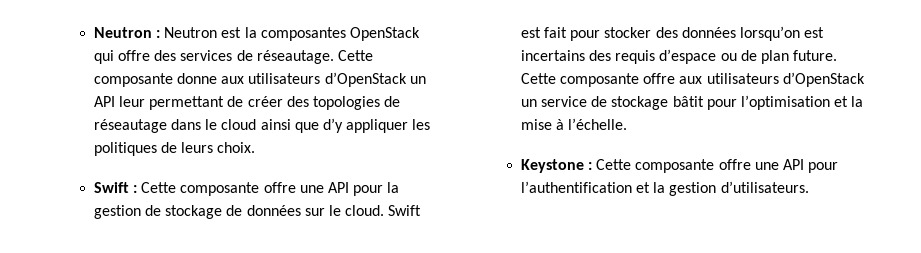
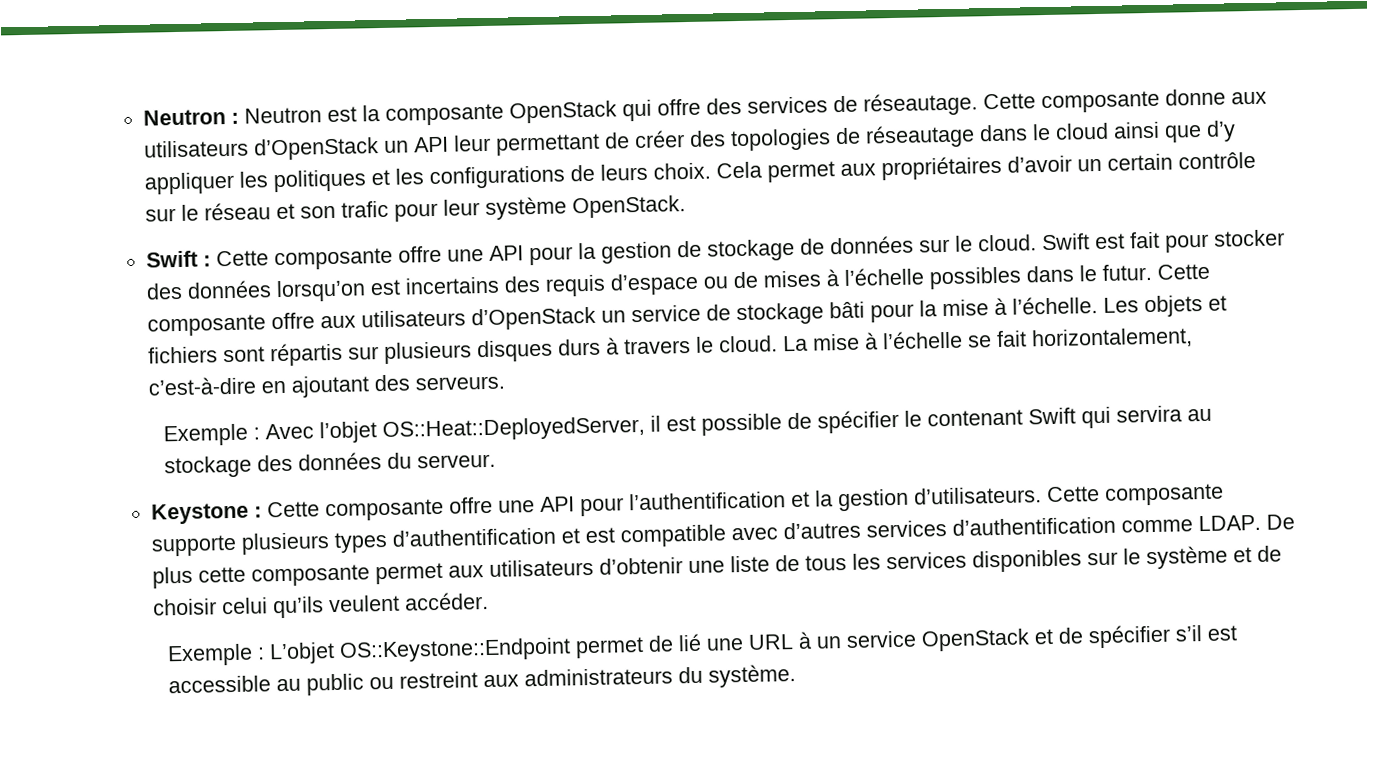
[260,27,346,41] composantes -> [385,103,505,126] composante
(157, 149) none -> [371,165,566,190] et les configurations
(256, 147) none -> [716,151,1257,183] [145,195,687,222] Cela permet aux propriétaires d’avoir un certain contrôle sur le réseau et son trafic pour leur système OpenStack.
[760,50,838,64] plan future. -> [763,263,1153,290] mises à l’échelle possibles dans le futur.
[672,95,849,110] bâtit pour l’optimisation et -> [829,301,915,323] bâti pour
(628, 124) none -> [1103,294,1228,318] [148,327,1194,367] [148,374,506,398] [163,405,1213,447] [164,452,497,479] Les objets et fichiers sont répartis sur plusieurs disques durs à travers le cloud. La mise à l’échelle se fait horizontalement, c’est-à-dire en ajoutant des serveurs. // Exemple : Avec l’objet OS::Heat::DeployedServer, il est possible de spécifier le contenant Swift qui servira au stockage des données du serveur.
(809, 187) none -> [1046,483,1225,506] [151,514,1296,557] [152,545,1283,589] [152,591,490,619] [167,624,1238,667] [168,663,797,696] Cette composante supporte plusieurs types d’authentification et est compatible avec d’autres services d’authentification comme LDAP. De plus cette composante permet aux utilisateurs d’obtenir une liste de tous les services disponibles sur le système et de choisir celui qu’ils veulent accéder. // Exemple : L’objet OS::Keystone::Endpoint permet de lié une URL à un service OpenStack et de spécifier s’il est accessible au public ou restreint aux administrateurs du système.

